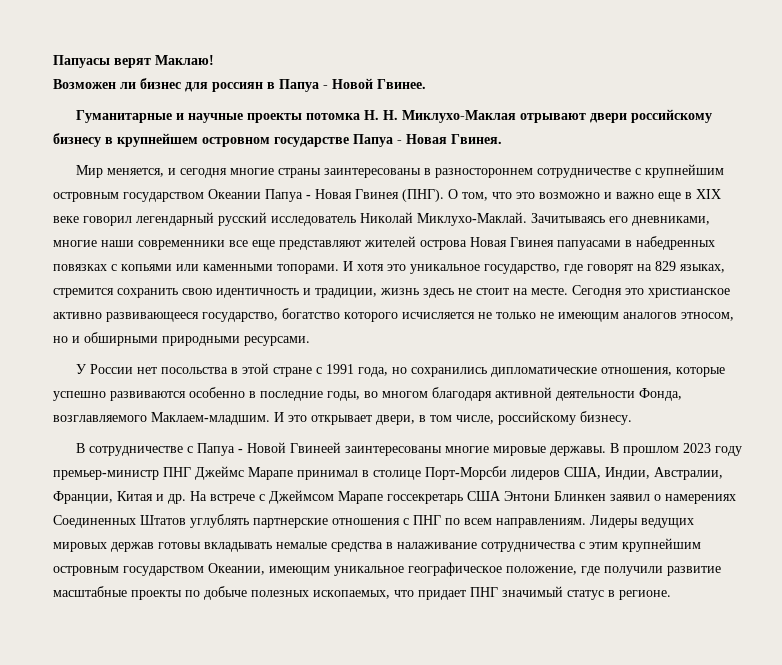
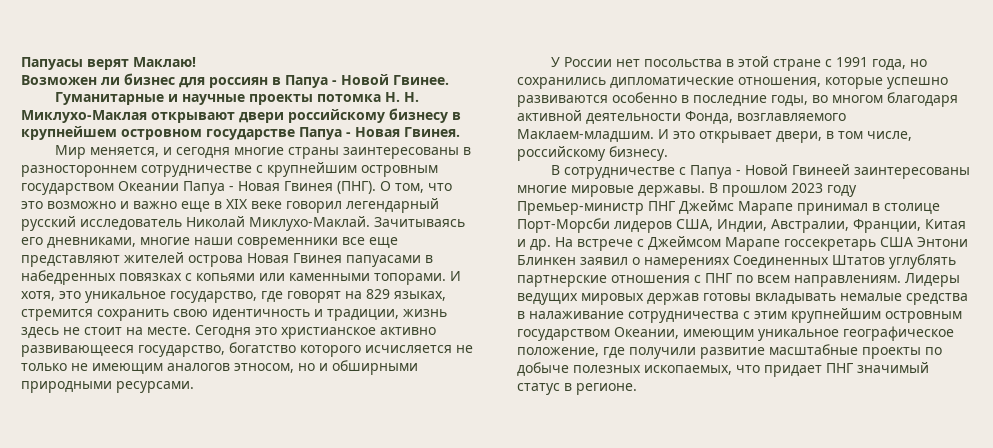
[519,113,586,123] отрывают -> [151,112,235,123] открывают
[357,264,384,271] хотя -> [21,291,55,301] хотя,
[53,470,159,480] премьер-министр -> [517,201,644,215] Премьер-министр

